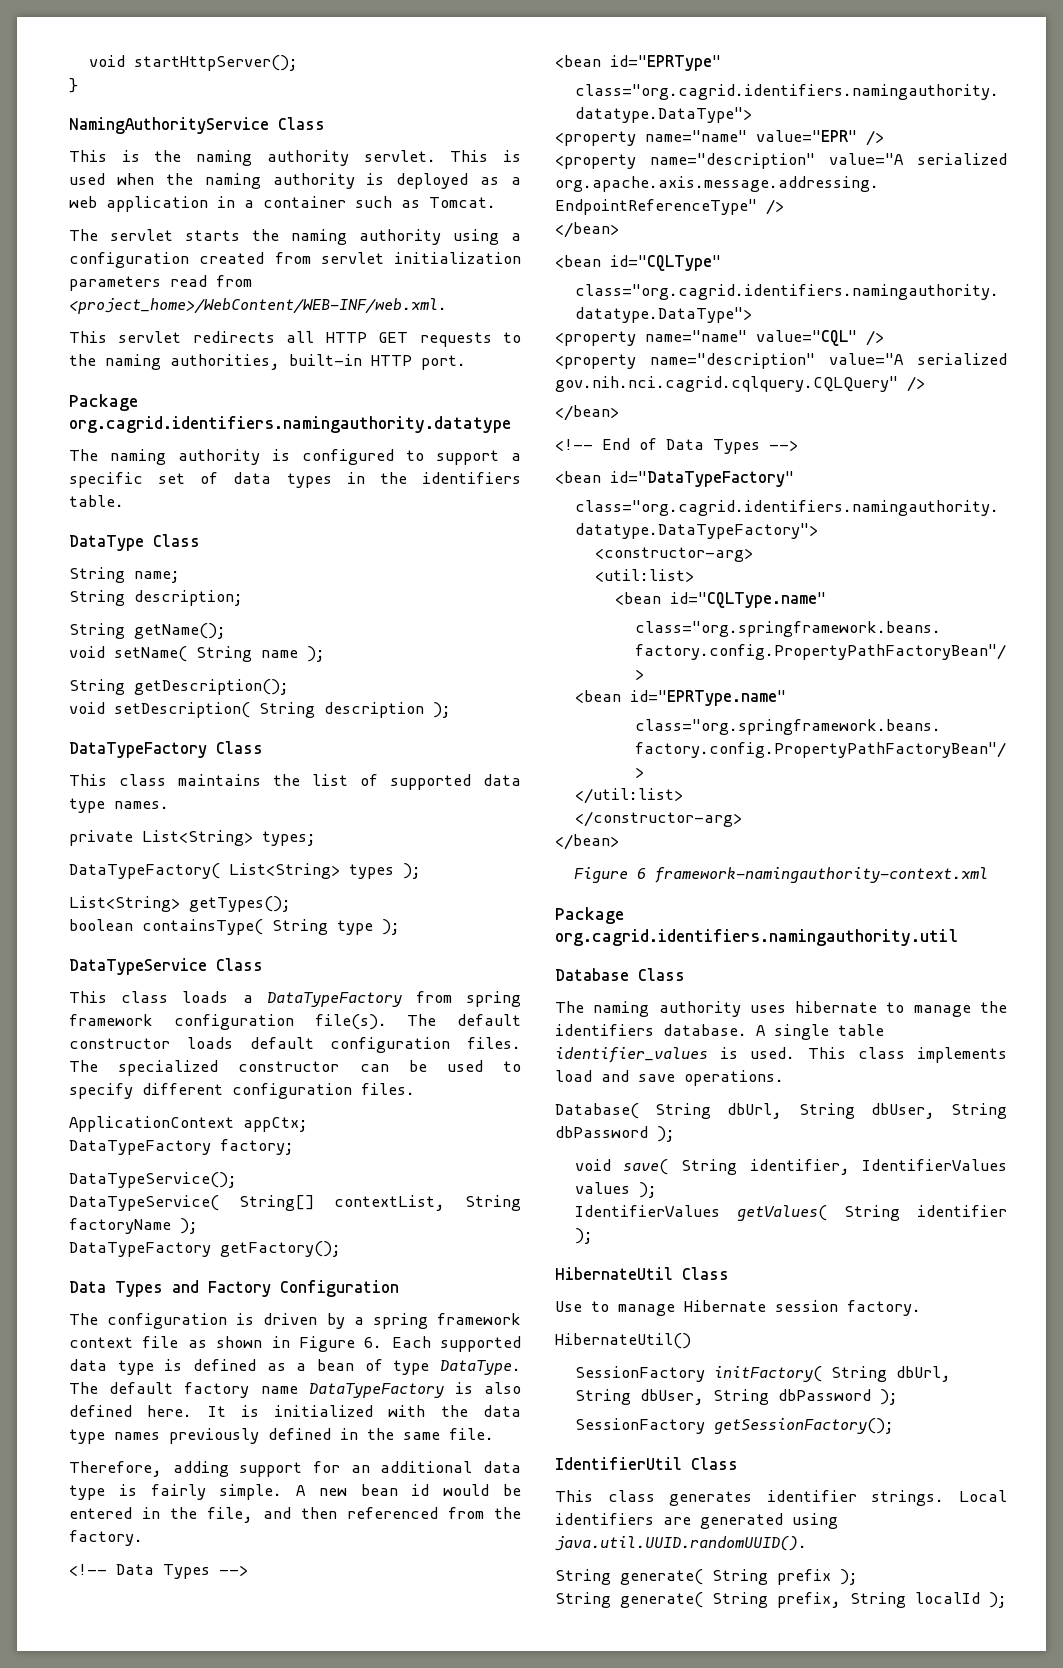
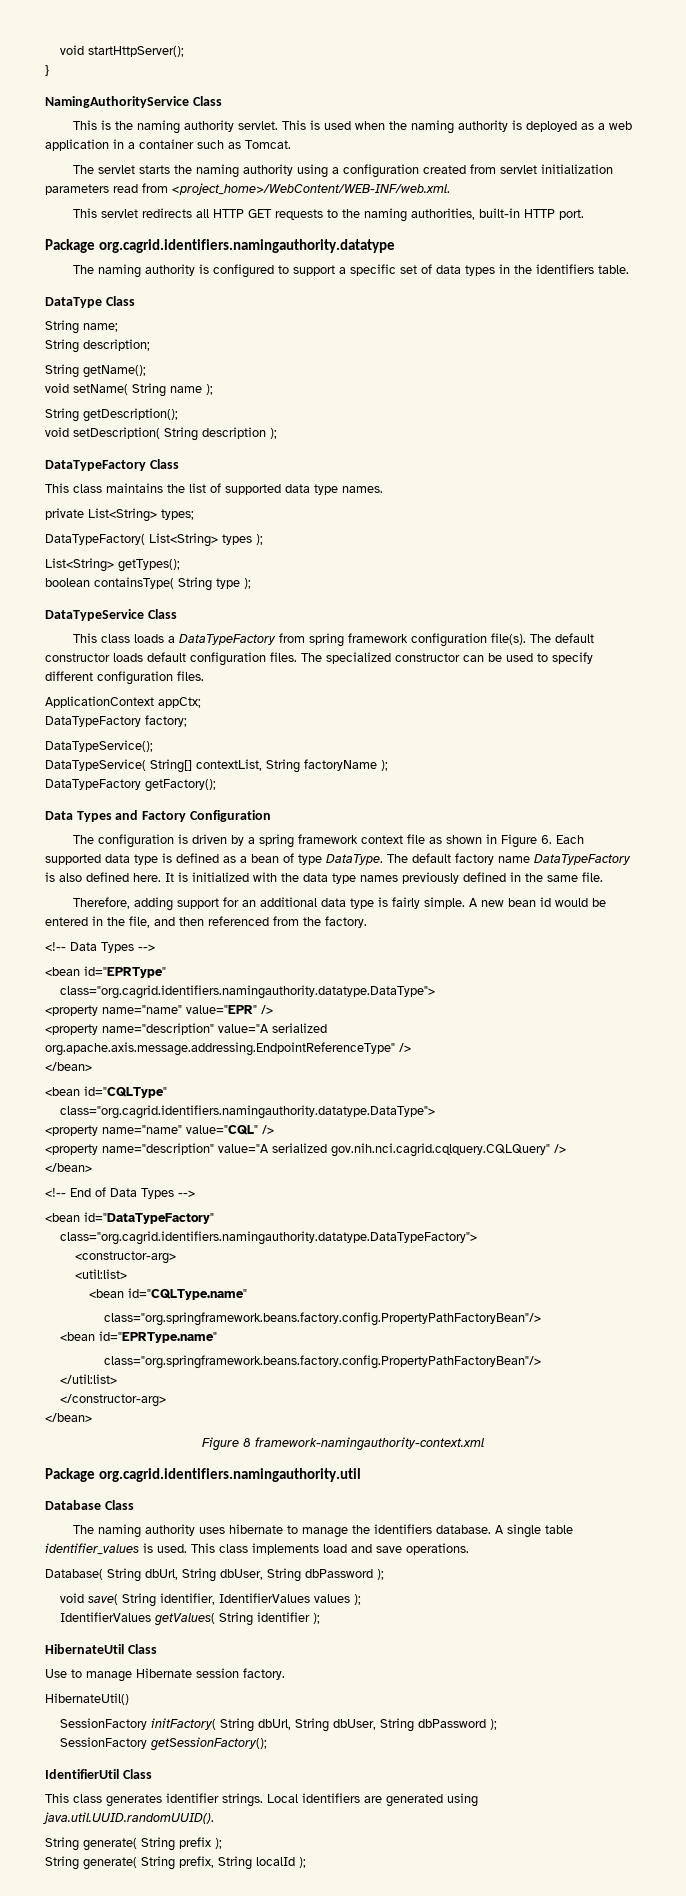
[637,868,646,879] 6 -> [243,1438,251,1447] 8

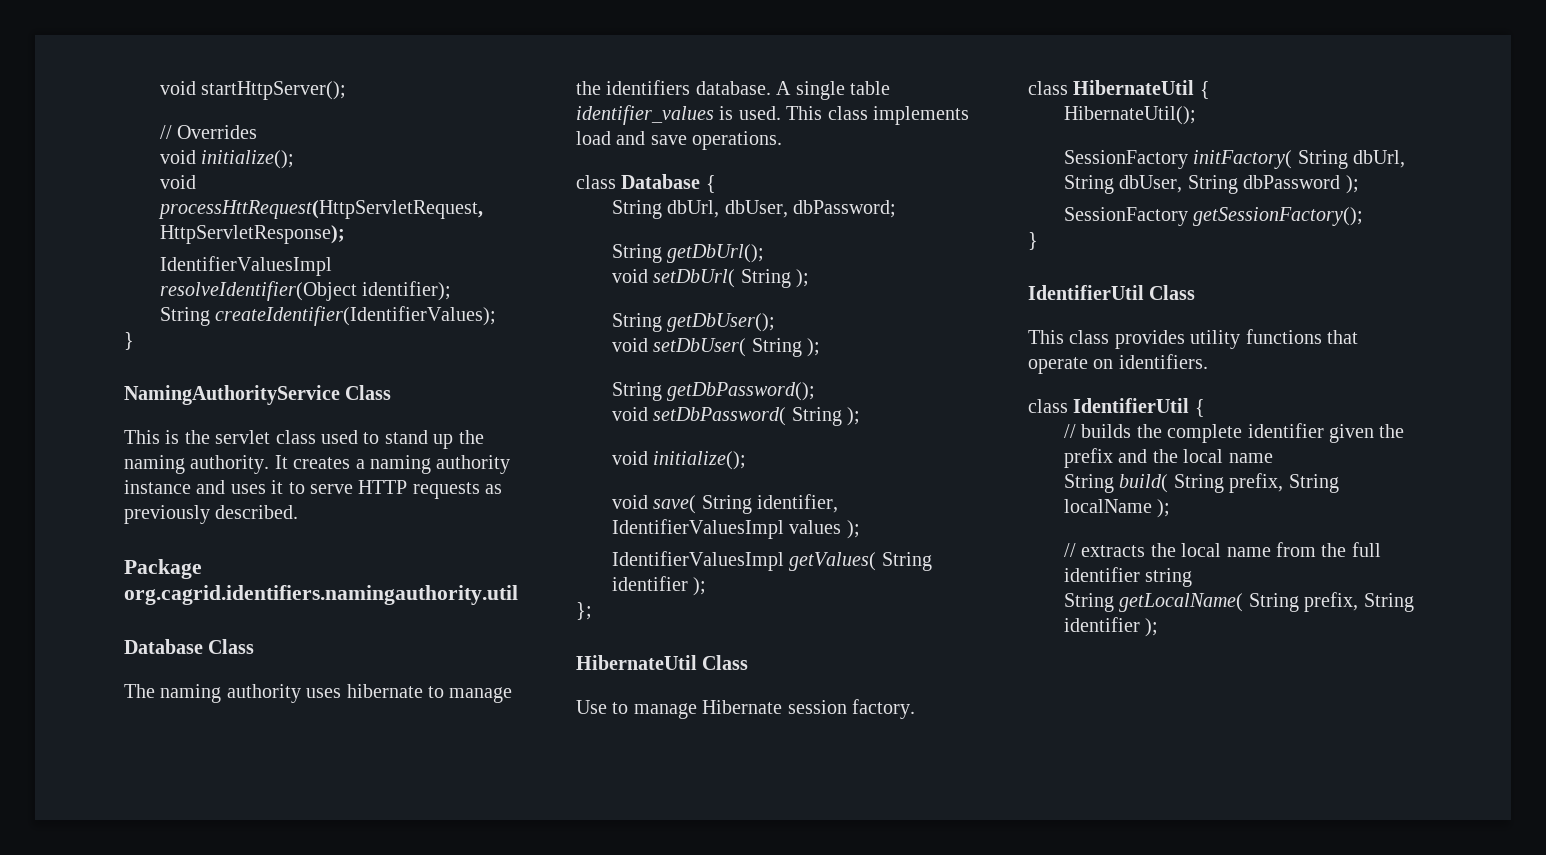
(184, 51) none -> [160,125,258,139] [160,150,295,169] [160,175,197,189] [158,200,484,219] [160,225,346,244] [160,256,333,276] [160,281,452,301] [160,306,497,326] // // Overrides // void initialize(); // void processHttRequest(HttpServletRequest, HttpServletResponse); // IdentifierValuesImpl resolveIdentifier(Object identifier); // String createIdentifier(IdentifierValues);
[136,120,632,134] [45,139,291,151] [72,164,613,178] [45,183,450,195] [72,208,584,222] [45,239,395,253] [72,264,629,278] [45,296,135,308] [45,320,118,334] [45,339,150,353] [45,364,146,378] [45,383,213,397] [45,408,178,422] [45,427,277,441] [45,459,179,471] [45,483,383,495] [45,508,194,522] [45,533,263,547] [45,558,180,572] [45,577,251,591] [45,609,177,621] [72,633,594,647] [45,652,593,666] [45,671,204,685] [45,696,201,708] [45,715,187,727] [45,740,153,752] [45,759,388,773] [45,779,216,792] [45,810,271,822] [72,834,584,848] [45,853,631,865] [45,872,603,884] [72,897,606,911] [45,916,367,928] [45,942,155,953] [45,966,166,978] [59,985,435,999] [45,1005,273,1016] [45,1023,327,1035] [45,1042,411,1056] [45,1062,92,1071] [45,1086,167,1098] [59,1105,435,1119] [45,1125,274,1136] [45,1143,566,1157] [45,1163,92,1172] [45,1187,195,1199] [45,1212,214,1224] [59,1231,477,1245] [74,1251,176,1264] [74,1269,127,1279] [89,1288,248,1300] [104,1312,542,1326] [59,1331,217,1343] [104,1355,542,1369] [59,1374,117,1384] [59,1394,166,1407] [45,1413,92,1422] [202,1437,485,1451] naming authority servlet. This is used when the naming authority is deployed as a web application in a container such as Tomcat. // The servlet starts the naming authority using a configuration created from servlet initialization parameters read from <project_home>/WebContent/WEB-INF/web.xml. // This servlet redirects all HTTP GET requests to the naming authorities, built-in HTTP port. // Package org.cagrid.identifiers.namingauthority.datatype // The naming authority is configured to support a specific set of data types in the identifiers table. // DataType Class // String name; // String description; // String getName(); // void setName( String name ); // String getDescription(); // void setDescription( String description ); // DataTypeFactory Class // This class maintains the list of supported data type names. // private List<String> types; // DataTypeFactory( List<String> types ); // List<String> getTypes(); // boolean containsType( String type ); // DataTypeService Class // This class loads a DataTypeFactory from spring framework configuration file(s). The default constructor loads default configuration files. The specialized constructor can be used to specify different configuration files. // ApplicationContext appCtx; // DataTypeFactory factory; // DataTypeService(); // DataTypeService( String[] contextList, String factoryName ); // DataTypeFactory getFactory(); // Data Types and Factory Configuration // The configuration is driven by a spring framework context file as shown in Figure 6. Each supported data type is defined as a bean of type DataType. The default factory name DataTypeFactory is also defined here. It is initialized with the data type names previously defined in the same file. // Therefore, adding support for an additional data type is fairly simple. A new bean id would be entered in the file, and then referenced from the factory. // <!-- Data Types --> // <bean id="EPRType" // class="org.cagrid.identifiers.namingauthority.datatype.DataType"> // <property name="name" value="EPR" /> // <property name="description" value="A serialized org.apache.axis.message.addressing.EndpointReferenceType" /> // </bean> // <bean id="CQLType" // class="org.cagrid.identifiers.namingauthority.datatype.DataType"> // <property name="name" value="CQL" /> // <property name="description" value="A serialized gov.nih.nci.cagrid.cqlquery.CQLQuery" /> // </bean> // <!-- End of Data Types --> // <bean id="DataTypeFactory" // class="org.cagrid.identifiers.namingauthority.datatype.DataTypeFactory"> // <constructor-arg> // <util:list> // <bean id="CQLType.name" // class="org.springframework.beans.factory.config.PropertyPathFactoryBean"/> // <bean id="EPRType.name" // class="org.springframework.beans.factory.config.PropertyPathFactoryBean"/> // </util:list> // </constructor-arg> // </bean> // Figure 8 framework-namingauthority-context.xml -> [215,430,484,449] [124,455,511,474] [124,480,503,499] [124,505,299,524] servlet class used to stand up the naming authority. It creates a naming authority instance and uses it to serve HTTP requests as previously described.
[45,1568,384,1582] Database( String dbUrl, String dbUser, String dbPassword ); -> [576,174,716,193] [612,200,897,219] [612,244,765,263] [612,269,810,288] [612,313,776,332] [612,338,821,357] [612,382,816,401] [612,407,861,426] [612,451,747,470] class Database { // String dbUrl, dbUser, dbPassword; // String getDbUrl(); // void setDbUrl( String ); // String getDbUser(); // void setDbUser( String ); // String getDbPassword(); // void setDbPassword( String ); // void initialize();
[218,1593,310,1603] IdentifierValues -> [612,519,785,539] IdentifierValuesImpl
[59,1612,151,1622] IdentifierValues -> [612,551,785,571] IdentifierValuesImpl
(320, 1618) none -> [576,602,592,620] // };
[45,1693,129,1705] HibernateUtil() -> [1028,80,1210,99] [1064,106,1197,125] class HibernateUtil { // HibernateUtil();
(267, 1744) none -> [1028,232,1038,250] // }
[106,1793,478,1807] [43,1812,214,1824] [45,1837,222,1851] [45,1856,306,1870] generates identifier strings. Local identifiers are generated using java.util.UUID.randomUUID(). // String generate( String prefix ); // String generate( String prefix, String localId ); -> [1114,329,1358,349] [1028,354,1208,374] [1028,398,1205,417] [1064,423,1405,443] [1064,448,1273,468] [1064,473,1339,493] [1064,499,1171,518] [1064,542,1381,557] [1064,567,1193,587] [1064,592,1414,612] [1064,617,1159,637] provides utility functions that operate on identifiers. // class IdentifierUtil { // // builds the complete identifier given the prefix and the local name // String build( String prefix, String localName ); // // extracts the local name from the full identifier string // String getLocalName( String prefix, String identifier );

